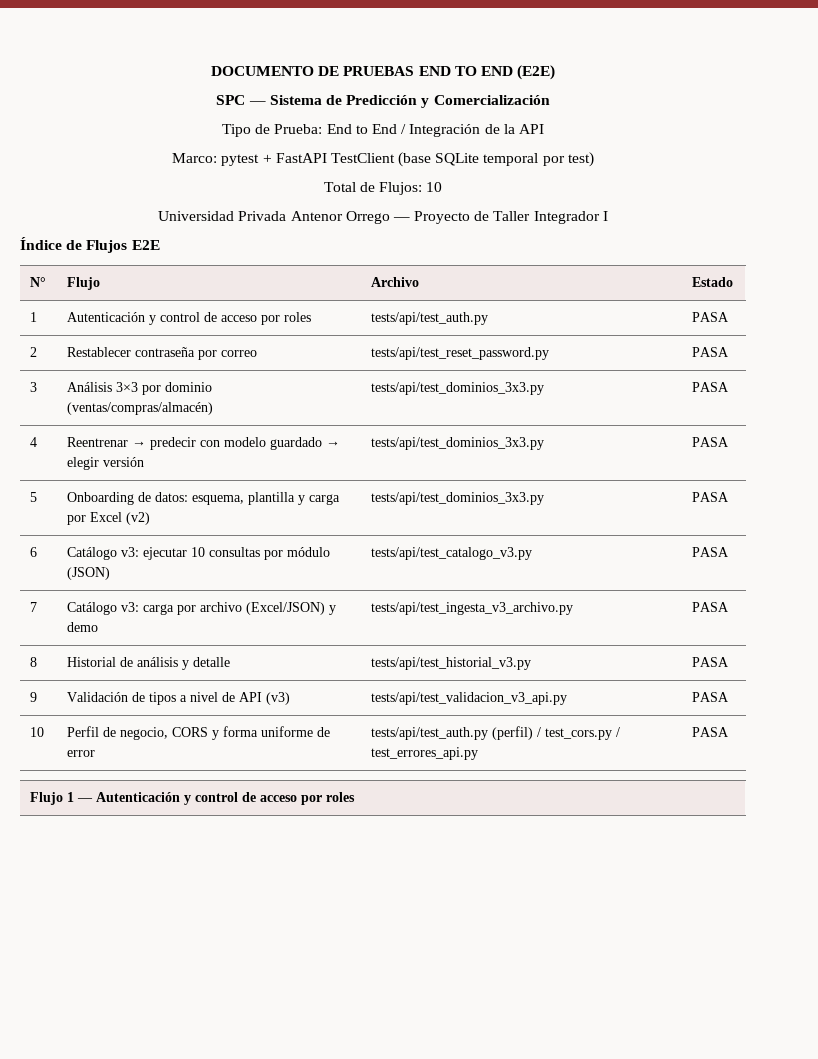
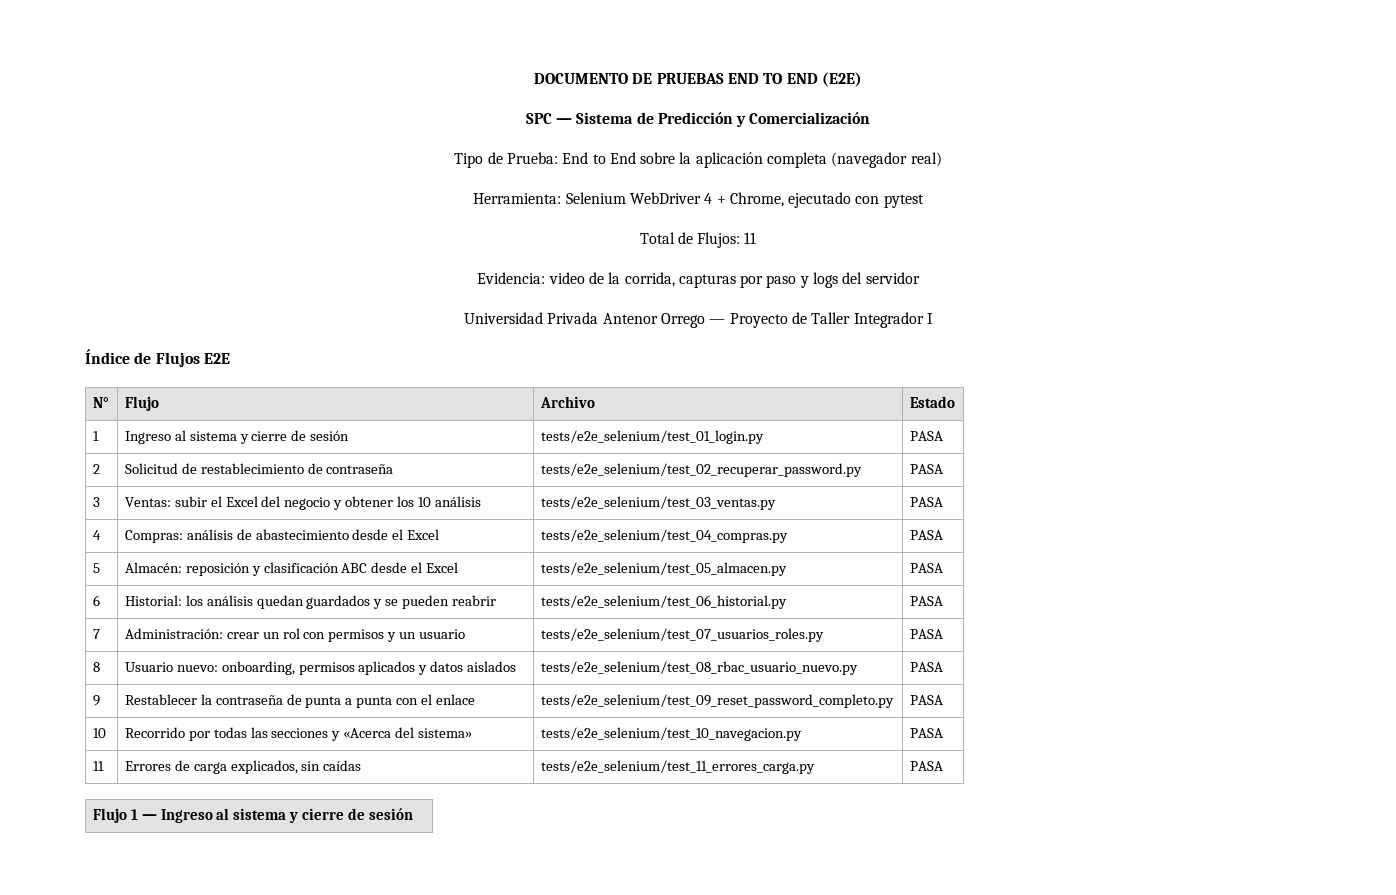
[401,124,544,137] [172,152,594,167] [323,182,443,195] / Integración de la API // Marco: pytest + FastAPI TestClient (base SQLite temporal por test) // Total de Flujos: 10 -> [640,152,942,168] [473,192,924,208] [639,232,757,248] [477,272,920,288] sobre la aplicación completa (navegador real) // Herramienta: Selenium WebDriver 4 + Chrome, ejecutado con pytest // Total de Flujos: 11 // Evidencia: video de la corrida, capturas por paso y logs del servidor
[67,312,312,325] [371,312,489,325] [692,312,730,322] [30,347,38,357] [67,347,258,360] [371,347,550,360] [692,347,730,357] [30,382,38,392] [67,382,213,395] [67,402,214,415] [371,382,545,395] [692,382,730,392] [30,437,38,447] [67,437,341,450] [67,457,145,470] [371,437,545,450] [692,437,730,447] [30,492,38,502] [67,492,341,505] [67,512,151,525] [371,492,545,505] Autenticación y control de acceso por roles | tests/api/test_auth.py | PASA // 2 | Restablecer contraseña por correo | tests/api/test_reset_password.py | PASA // 3 | Análisis 3×3 por dominio (ventas/compras/almacén) | tests/api/test_dominios_3x3.py | PASA // 4 | Reentrenar → predecir con modelo guardado → elegir versión | tests/api/test_dominios_3x3.py | PASA // 5 | Onboarding de datos: esquema, plantilla y carga por Excel (v2) | tests/api/test_dominios_3x3.py -> [124,430,350,444] [540,430,764,444] [909,431,943,441] [92,464,100,474] [124,463,394,474] [540,463,862,477] [909,464,943,474] [92,497,100,507] [124,496,481,510] [540,496,776,510] [909,497,943,507] [92,530,101,540] [124,529,440,543] [540,529,788,543] [909,530,943,540] [92,563,100,573] [124,562,459,576] [540,562,787,576] Ingreso al sistema y cierre de sesión | tests/e2e_selenium/test_01_login.py | PASA // 2 | Solicitud de restablecimiento de contraseña | tests/e2e_selenium/test_02_recuperar_password.py | PASA // 3 | Ventas: subir el Excel del negocio y obtener los 10 análisis | tests/e2e_selenium/test_03_ventas.py | PASA // 4 | Compras: análisis de abastecimiento desde el Excel | tests/e2e_selenium/test_04_compras.py | PASA // 5 | Almacén: reposición y clasificación ABC desde el Excel | tests/e2e_selenium/test_05_almacen.py
[67,547,331,560] [67,567,111,580] [371,547,533,560] [692,547,730,557] [30,602,38,612] [67,602,337,615] [67,622,99,632] [371,602,574,615] [692,602,730,612] [30,657,38,667] [67,657,231,670] [371,657,532,670] [692,657,730,667] [30,692,38,702] [67,692,291,705] [371,692,568,705] [692,692,730,702] [30,727,45,737] [67,726,331,740] [67,750,96,757] [371,726,621,740] [371,747,479,760] [692,727,730,737] [30,792,356,805] Catálogo v3: ejecutar 10 consultas por módulo (JSON) | tests/api/test_catalogo_v3.py | PASA // 7 | Catálogo v3: carga por archivo (Excel/JSON) y demo | tests/api/test_ingesta_v3_archivo.py | PASA // 8 | Historial de análisis y detalle | tests/api/test_historial_v3.py | PASA // 9 | Validación de tipos a nivel de API (v3) | tests/api/test_validacion_v3_api.py | PASA // 10 | Perfil de negocio, CORS y forma uniforme de error | tests/api/test_auth.py (perfil) / test_cors.py / test_errores_api.py | PASA // Flujo 1 — Autenticación y control de acceso por roles -> [124,595,497,609] [540,595,787,609] [909,596,943,606] [92,629,100,639] [124,628,466,642] [540,628,824,642] [909,629,943,639] [92,662,100,672] [124,661,517,675] [540,661,858,675] [909,662,943,672] [92,695,100,706] [124,694,475,708] [540,694,894,708] [909,695,943,705] [92,728,106,738] [124,727,473,741] [540,727,802,741] [909,728,943,738] [92,761,104,771] [124,760,362,774] [540,760,815,774] [909,761,943,771] [92,808,413,823] Historial: los análisis quedan guardados y se pueden reabrir | tests/e2e_selenium/test_06_historial.py | PASA // 7 | Administración: crear un rol con permisos y un usuario | tests/e2e_selenium/test_07_usuarios_roles.py | PASA // 8 | Usuario nuevo: onboarding, permisos aplicados y datos aislados | tests/e2e_selenium/test_08_rbac_usuario_nuevo.py | PASA // 9 | Restablecer la contraseña de punta a punta con el enlace | tests/e2e_selenium/test_09_reset_password_completo.py | PASA // 10 | Recorrido por todas las secciones y «Acerca del sistema» | tests/e2e_selenium/test_10_navegacion.py | PASA // 11 | Errores de carga explicados, sin caídas | tests/e2e_selenium/test_11_errores_carga.py | PASA // Flujo 1 — Ingreso al sistema y cierre de sesión

